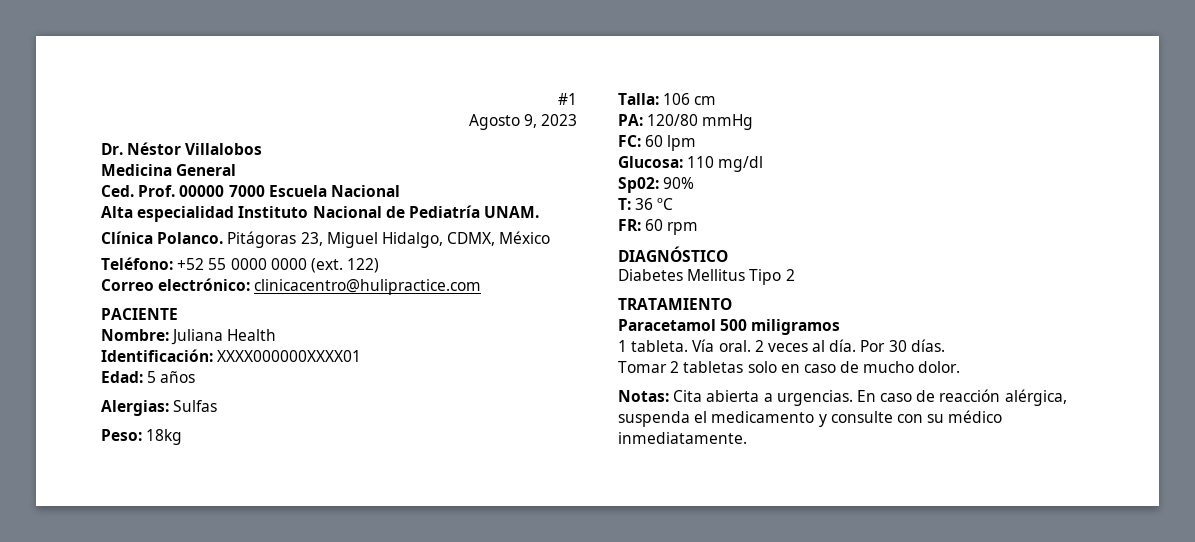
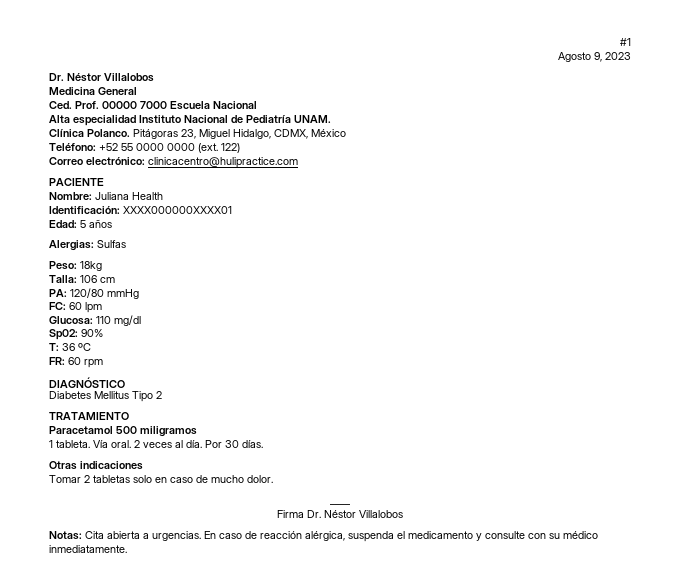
(945, 345) none -> [49,461,143,470] // Otras indicaciones
(961, 367) none -> [330,504,350,505] [277,510,403,518] // ____ // Firma Dr. Néstor Villalobos

